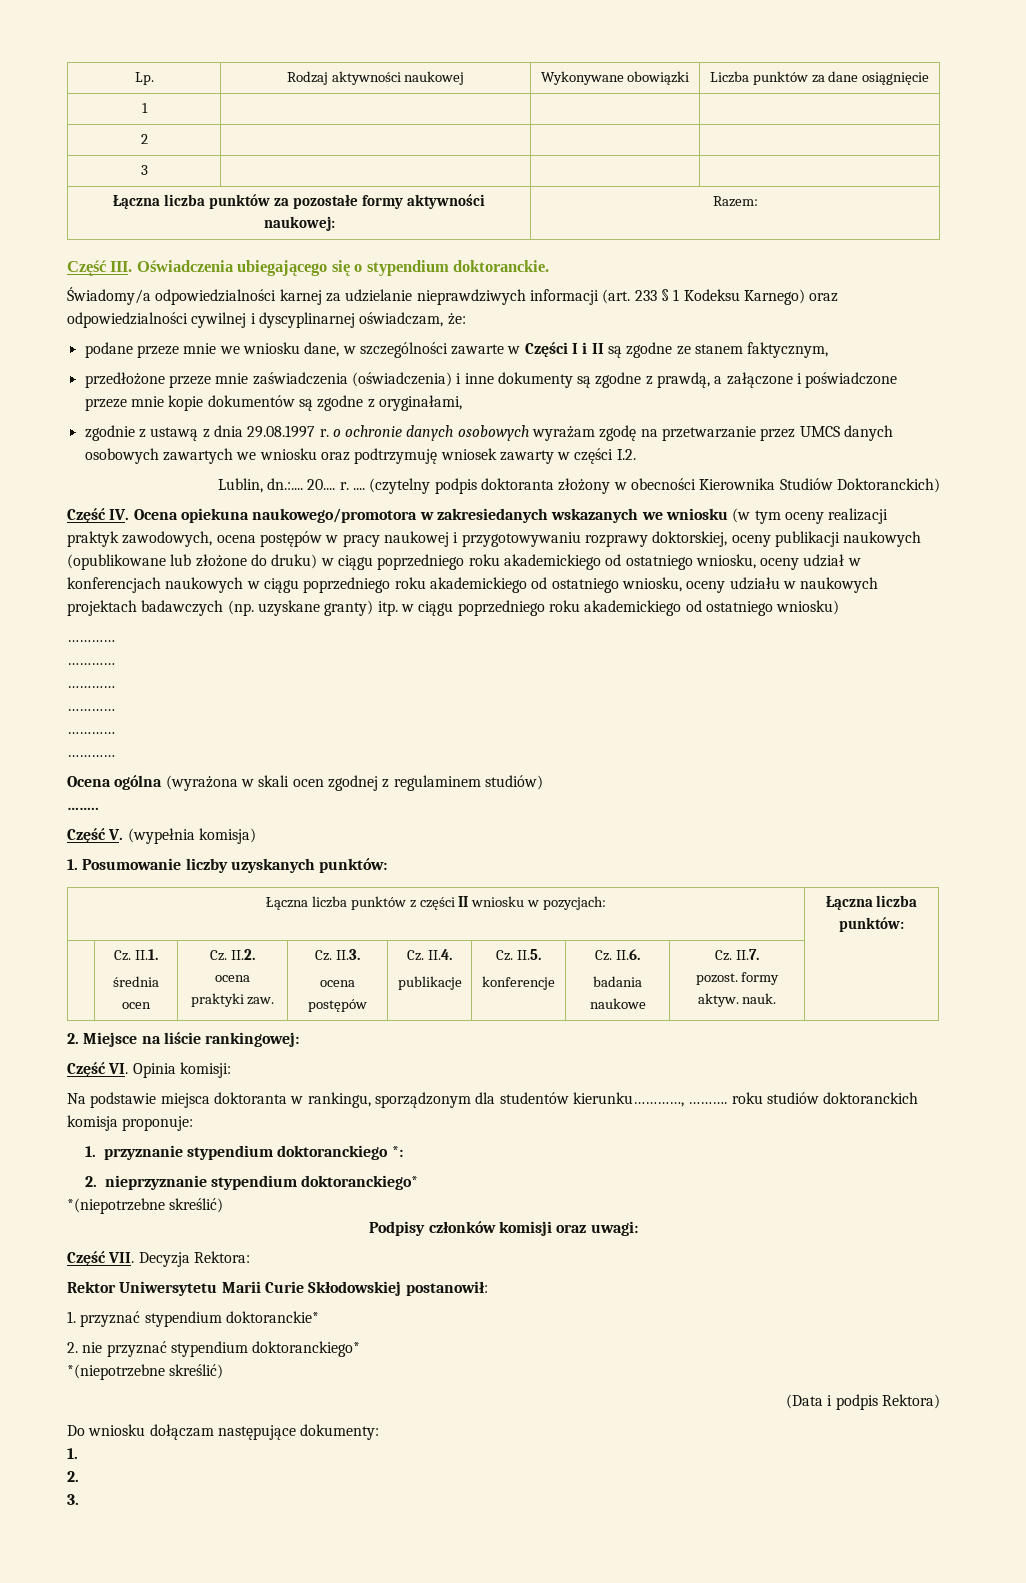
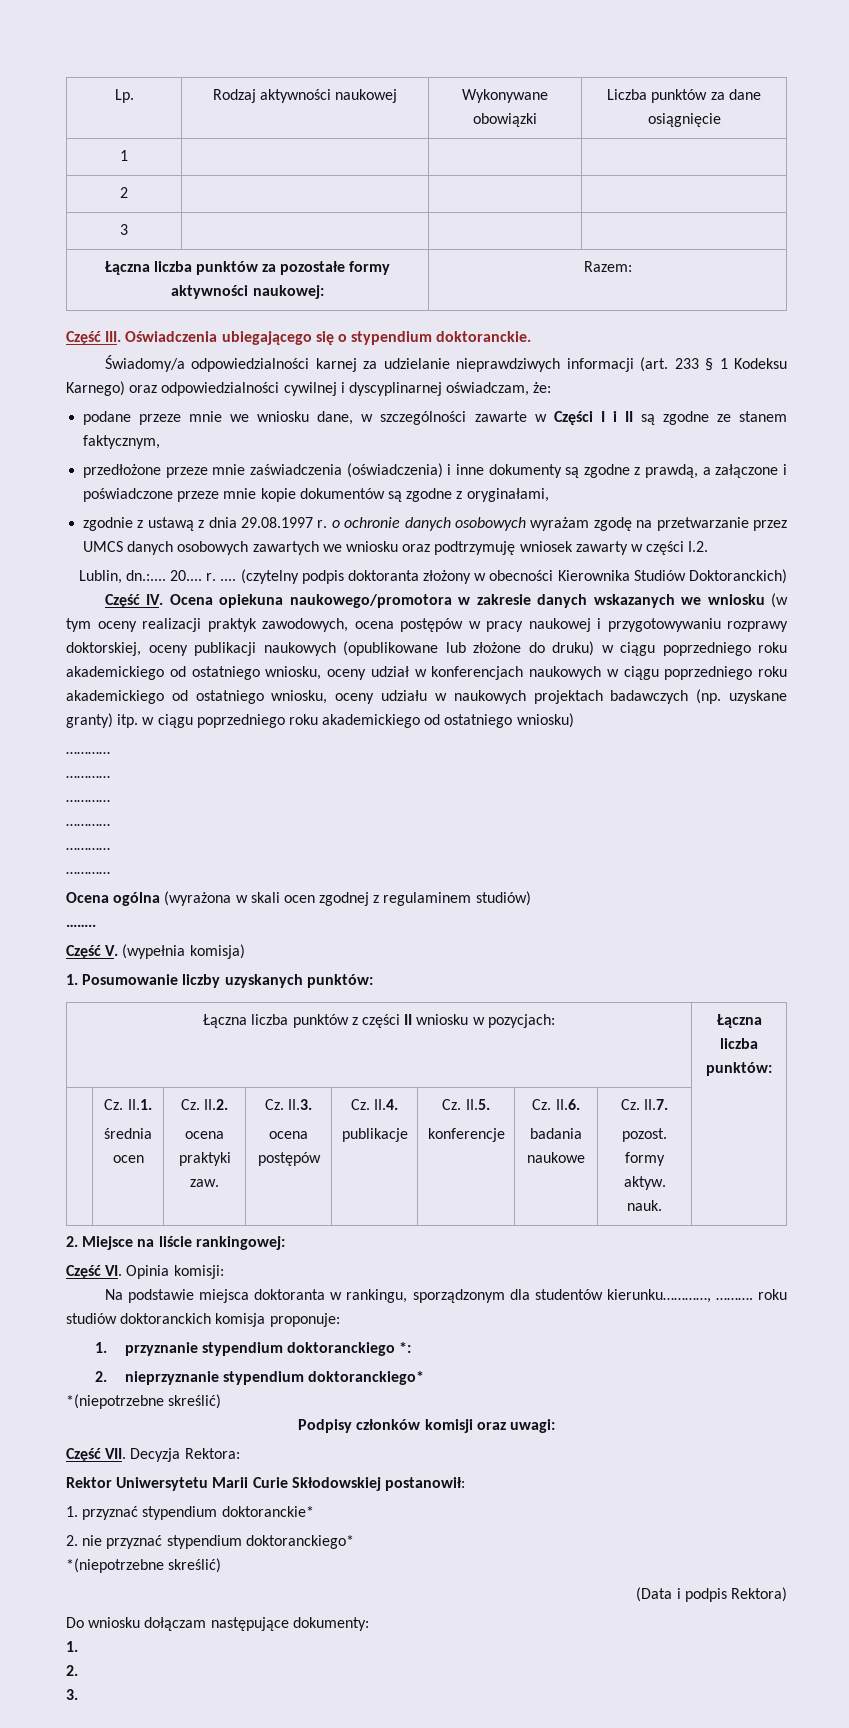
[436,508,548,523] zakresiedanych -> [476,594,588,608] zakresie danych

